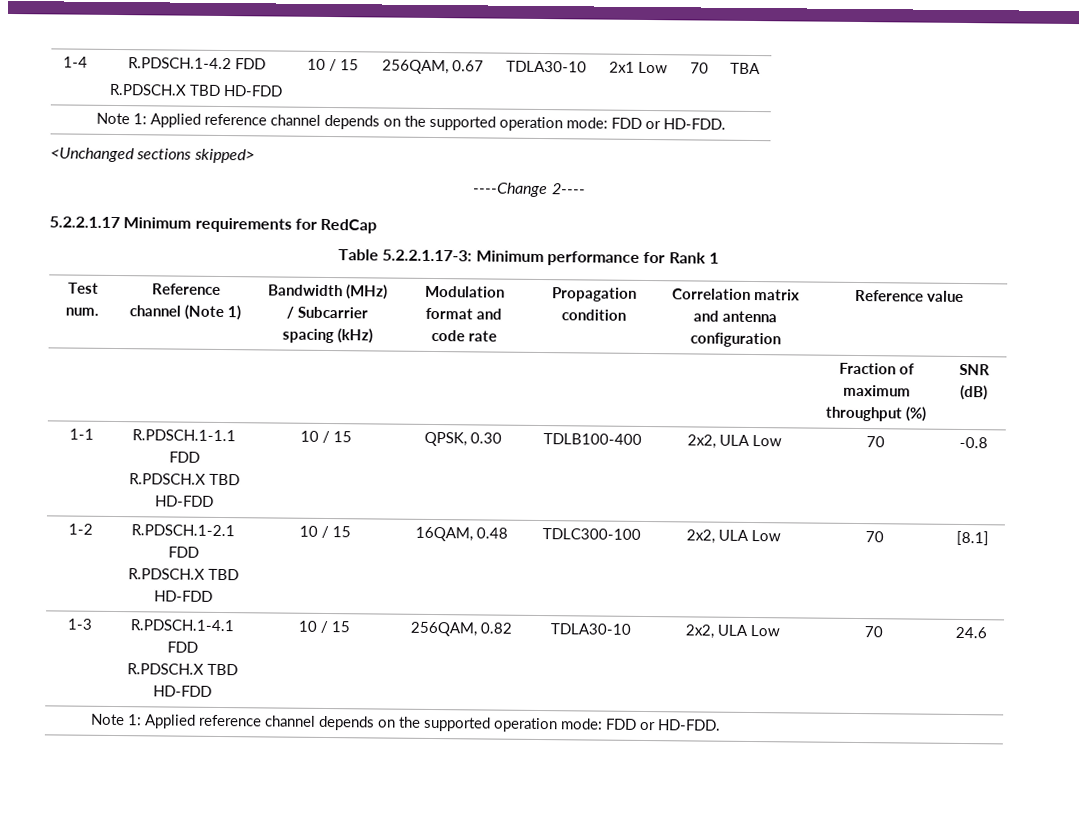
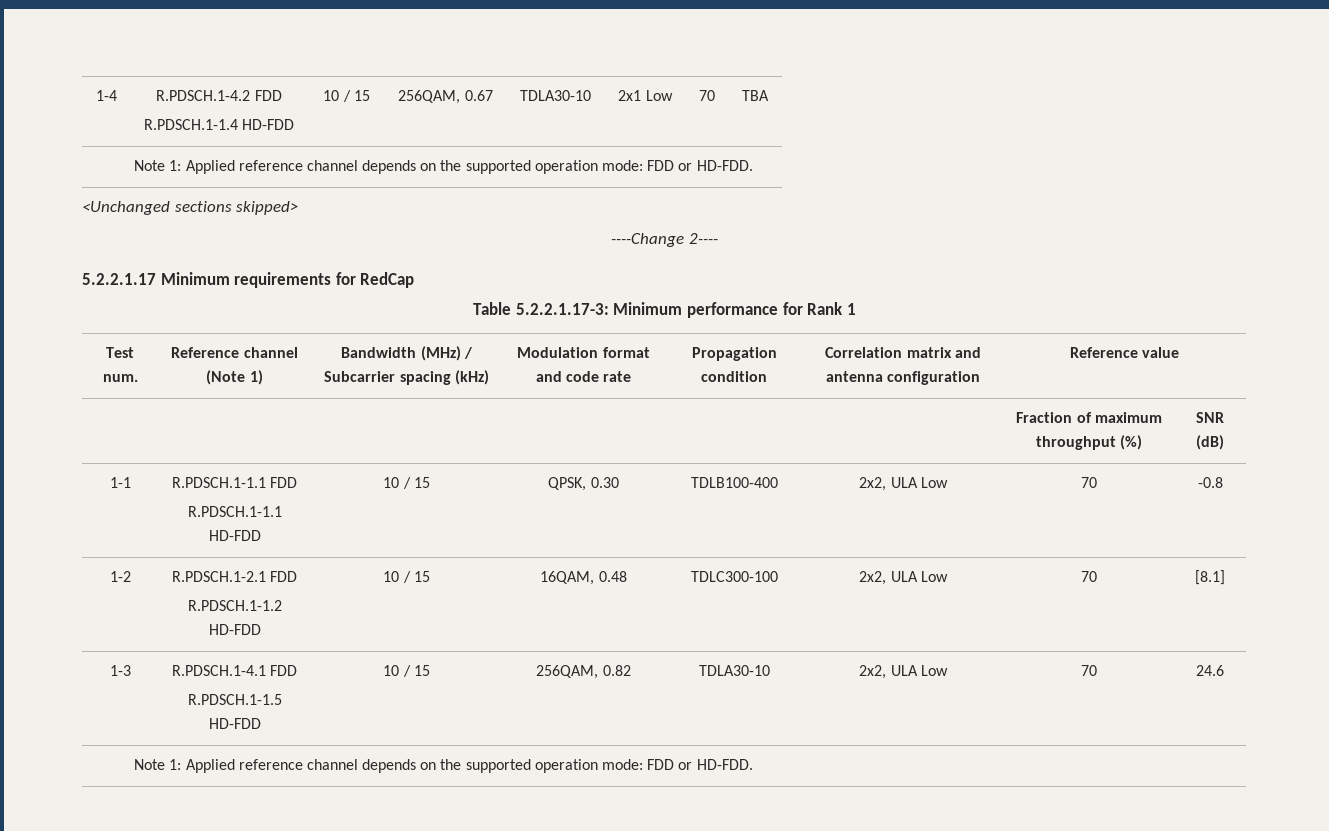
[109,83,221,96] R.PDSCH.X TBD -> [143,119,238,130] R.PDSCH.1-1.4
[128,473,240,486] R.PDSCH.X TBD -> [187,506,282,517] R.PDSCH.1-1.1
[127,568,239,581] R.PDSCH.X TBD -> [187,600,282,611] R.PDSCH.1-1.2
[126,663,238,676] R.PDSCH.X TBD -> [187,694,282,705] R.PDSCH.1-1.5

